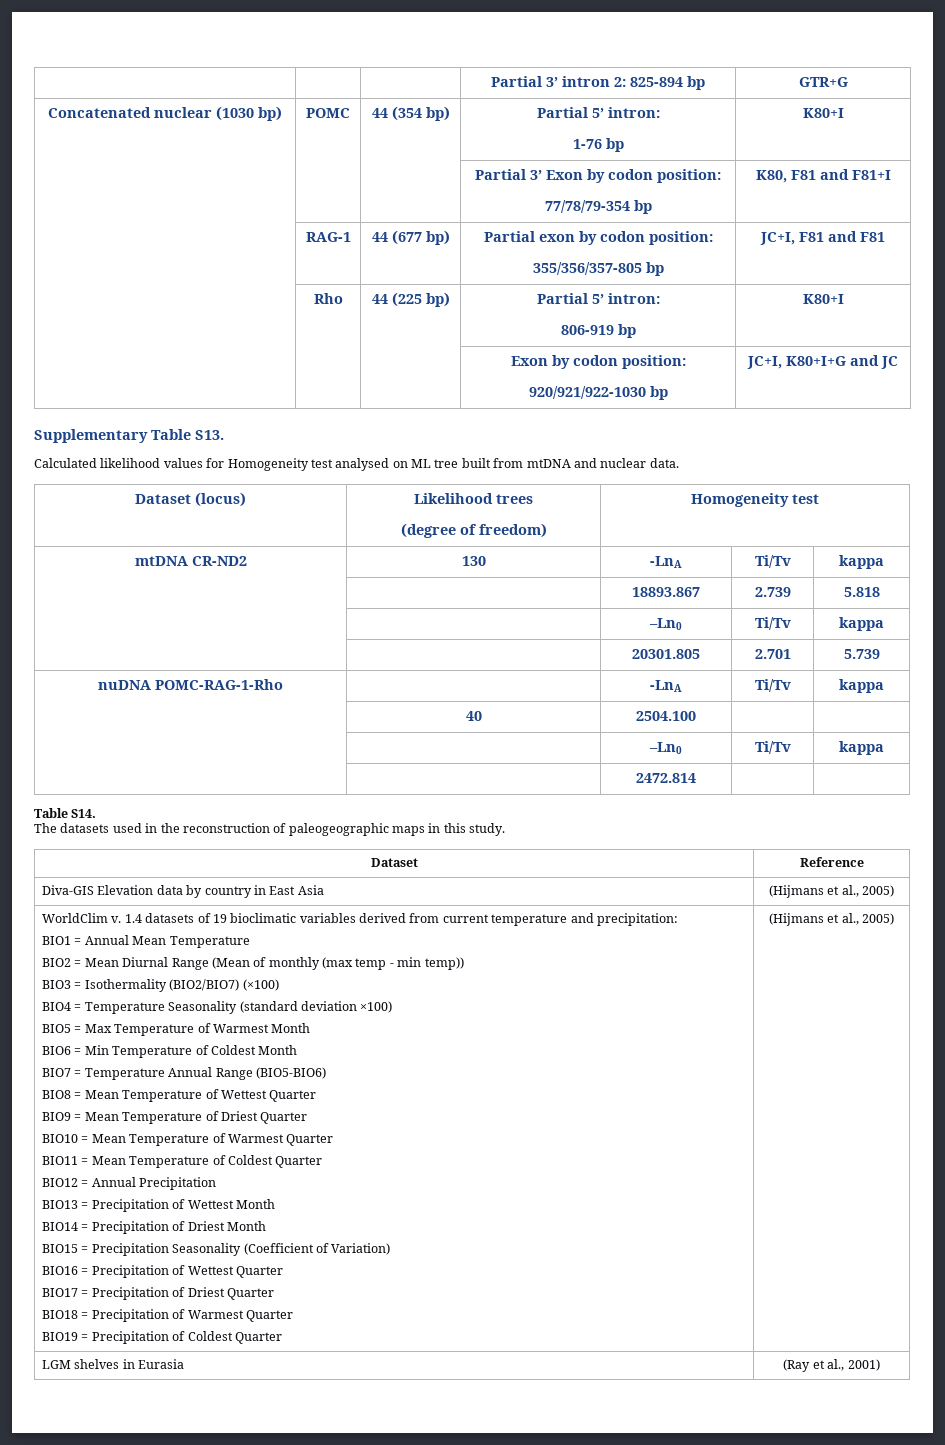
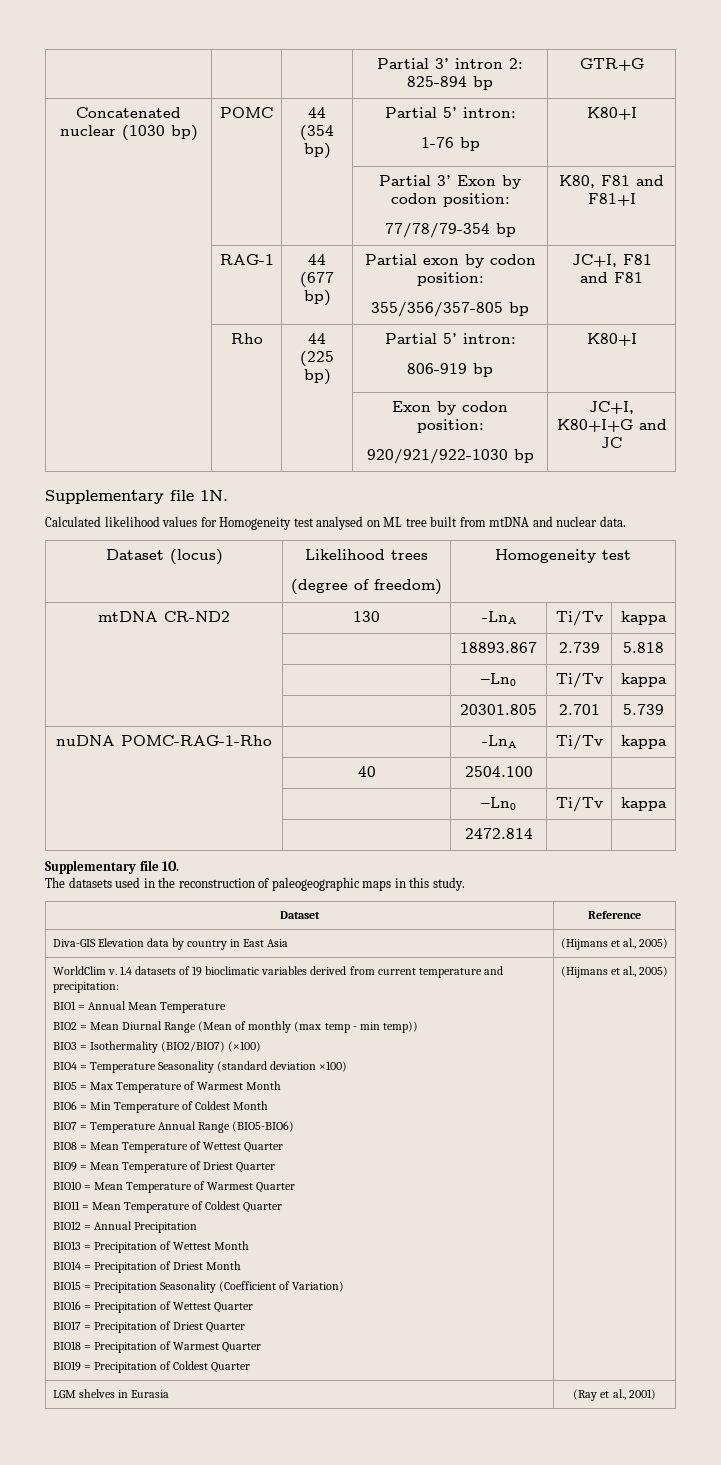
[151,429,224,440] Table S13. -> [170,490,228,501] file 1N.
[34,808,97,818] Table S14. -> [45,860,180,874] Supplementary file 1O.

